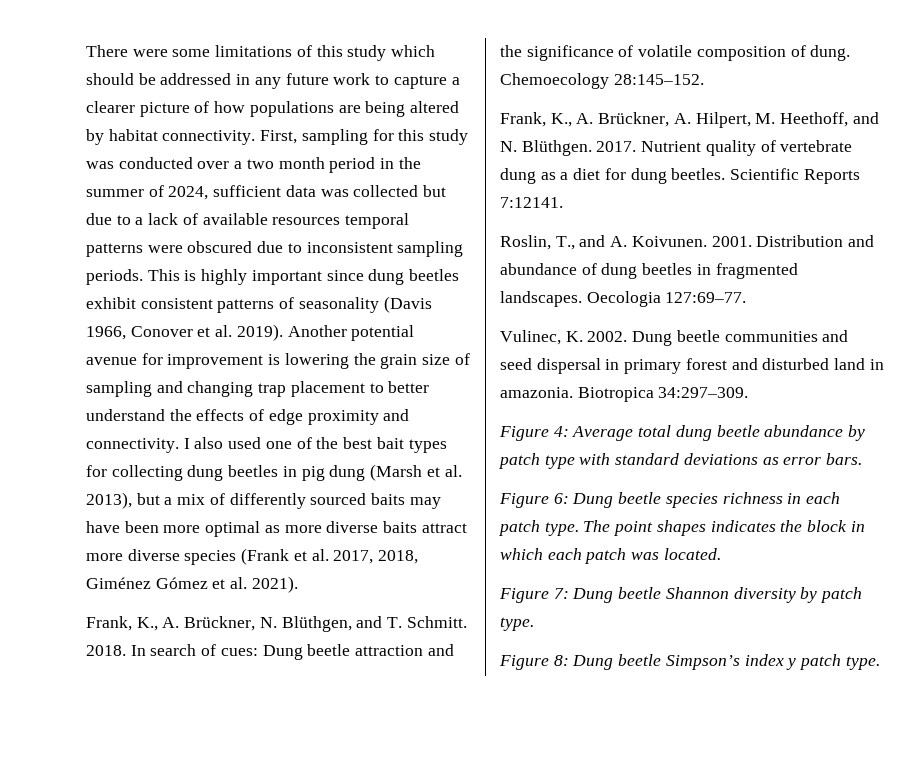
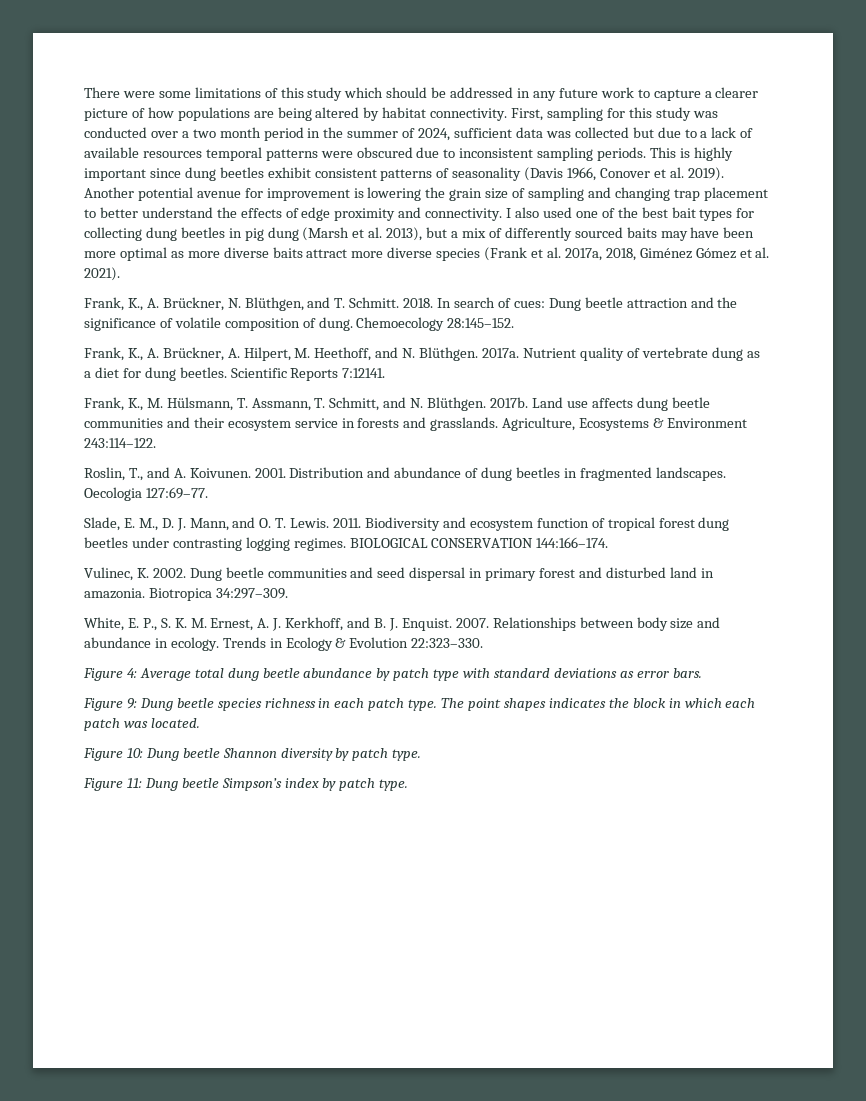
[333,550,374,564] 2017, -> [564,248,602,261] 2017a,
[596,141,637,152] 2017. -> [482,348,520,358] 2017a.
(563, 202) none -> [84,397,710,411] [84,417,747,431] [84,438,156,448] // Frank, K., M. Hülsmann, T. Assmann, T. Schmitt, and N. Blüthgen. 2017b. Land use affects dung beetle communities and their ecosystem service in forests and grasslands. Agriculture, Ecosystems & Environment 243:114–122.
(747, 297) none -> [84,517,730,531] [84,537,609,551] // Slade, E. M., D. J. Mann, and O. T. Lewis. 2011. Biodiversity and ecosystem function of tropical forest dung beetles under contrasting logging regimes. BIOLOGICAL CONSERVATION 144:166–174.
(749, 392) none -> [84,617,721,631] [84,637,484,651] // White, E. P., S. K. M. Ernest, A. J. Kerkhoff, and B. J. Enquist. 2007. Relationships between body size and abundance in ecology. Trends in Ecology & Evolution 22:323–330.
[553,493,569,504] 6: -> [126,698,137,709] 9:
[553,588,569,599] 7: -> [126,748,143,758] 10:
[553,655,569,666] 8: -> [126,778,142,788] 11:
[786,658,797,670] y -> [322,778,337,791] by

